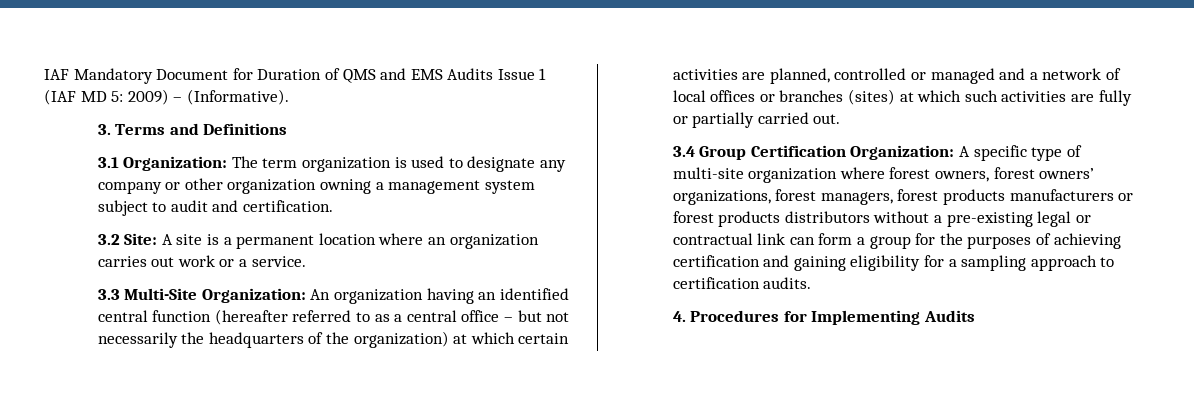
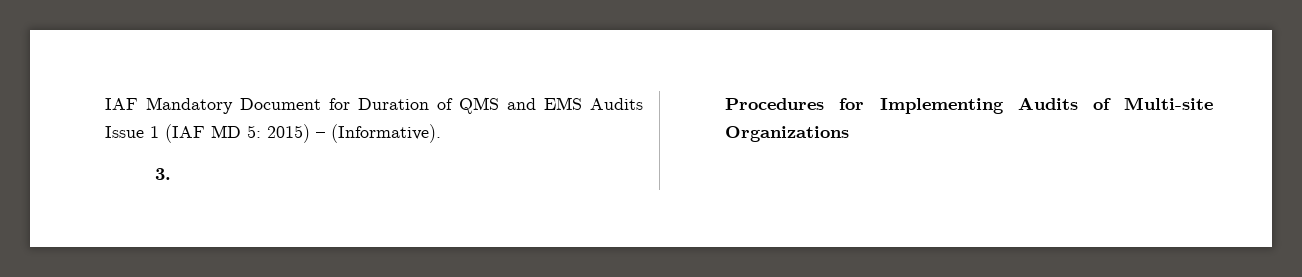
[127,89,169,105] 2009) -> [267,124,310,143] 2015)
[115,123,288,135] [97,156,566,172] [97,178,535,194] [97,200,334,216] [97,233,539,249] [97,255,306,267] [97,288,569,304] [97,309,570,325] [97,331,570,348] [672,68,1121,84] [672,89,1132,106] [672,112,841,128] [672,145,1082,161] [672,167,1095,183] [672,189,1134,205] [672,211,1091,227] [672,233,1121,249] [672,255,1115,271] [672,277,812,289] [672,311,686,322] Terms and Definitions // 3.1 Organization: The term organization is used to designate any company or other organization owning a management system subject to audit and certification. // 3.2 Site: A site is a permanent location where an organization carries out work or a service. // 3.3 Multi-Site Organization: An organization having an identified central function (hereafter referred to as a central office – but not necessarily the headquarters of the organization) at which certain activities are planned, controlled or managed and a network of local offices or branches (sites) at which such activities are fully or partially carried out. // 3.4 Group Certification Organization: A specific type of multi-site organization where forest owners, forest owners’ organizations, forest managers, forest products manufacturers or forest products distributors without a pre-existing legal or contractual link can form a group for the purposes of achieving certification and gaining eligibility for a sampling approach to certification audits. // 4. -> (172, 174) //
(976, 316) none -> [1092,97,1213,110] [725,126,850,142] of Multi-site Organizations

